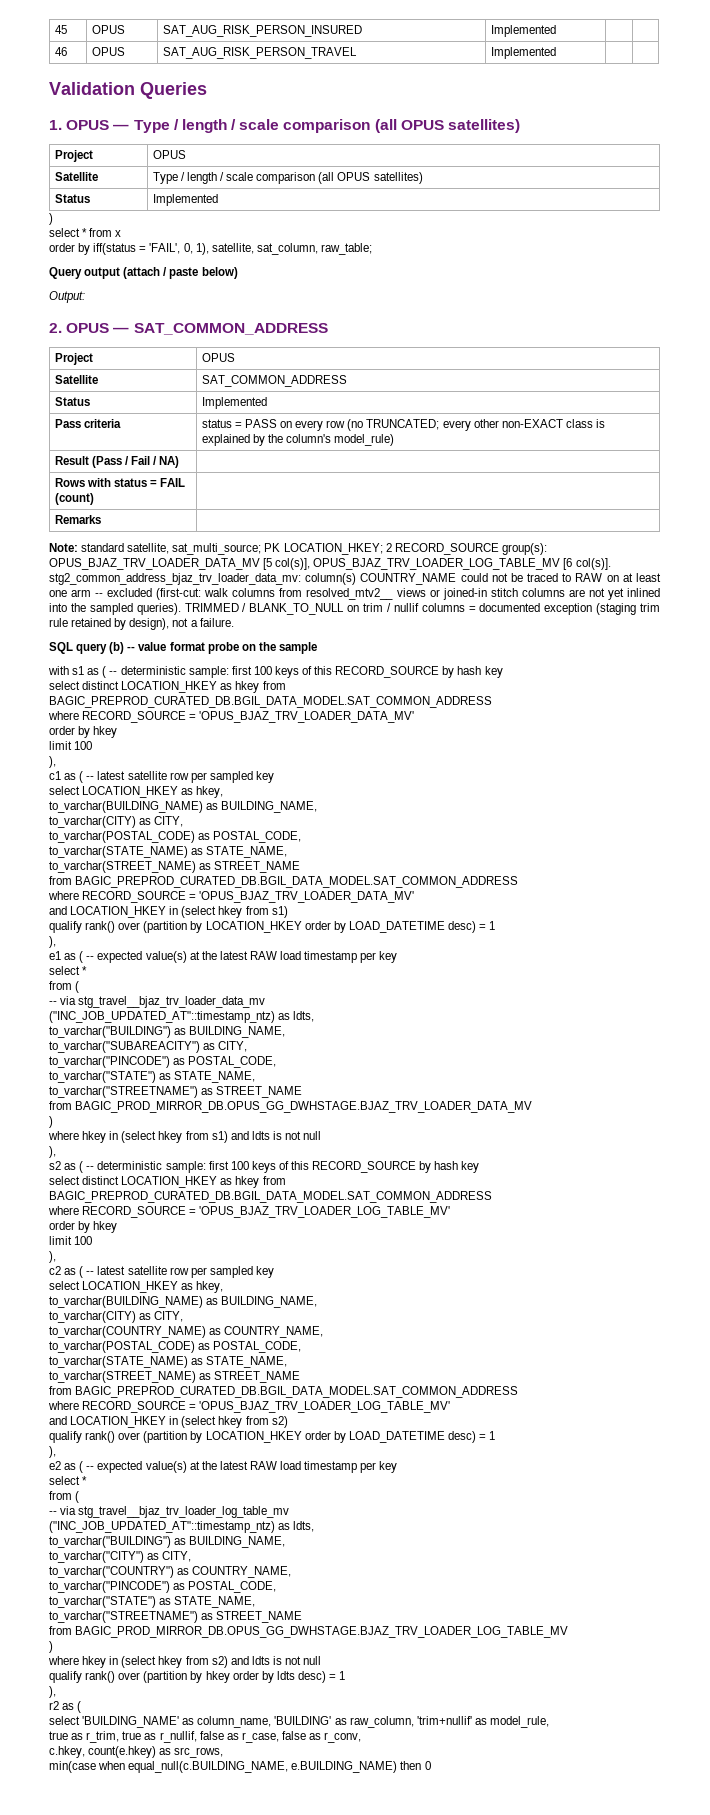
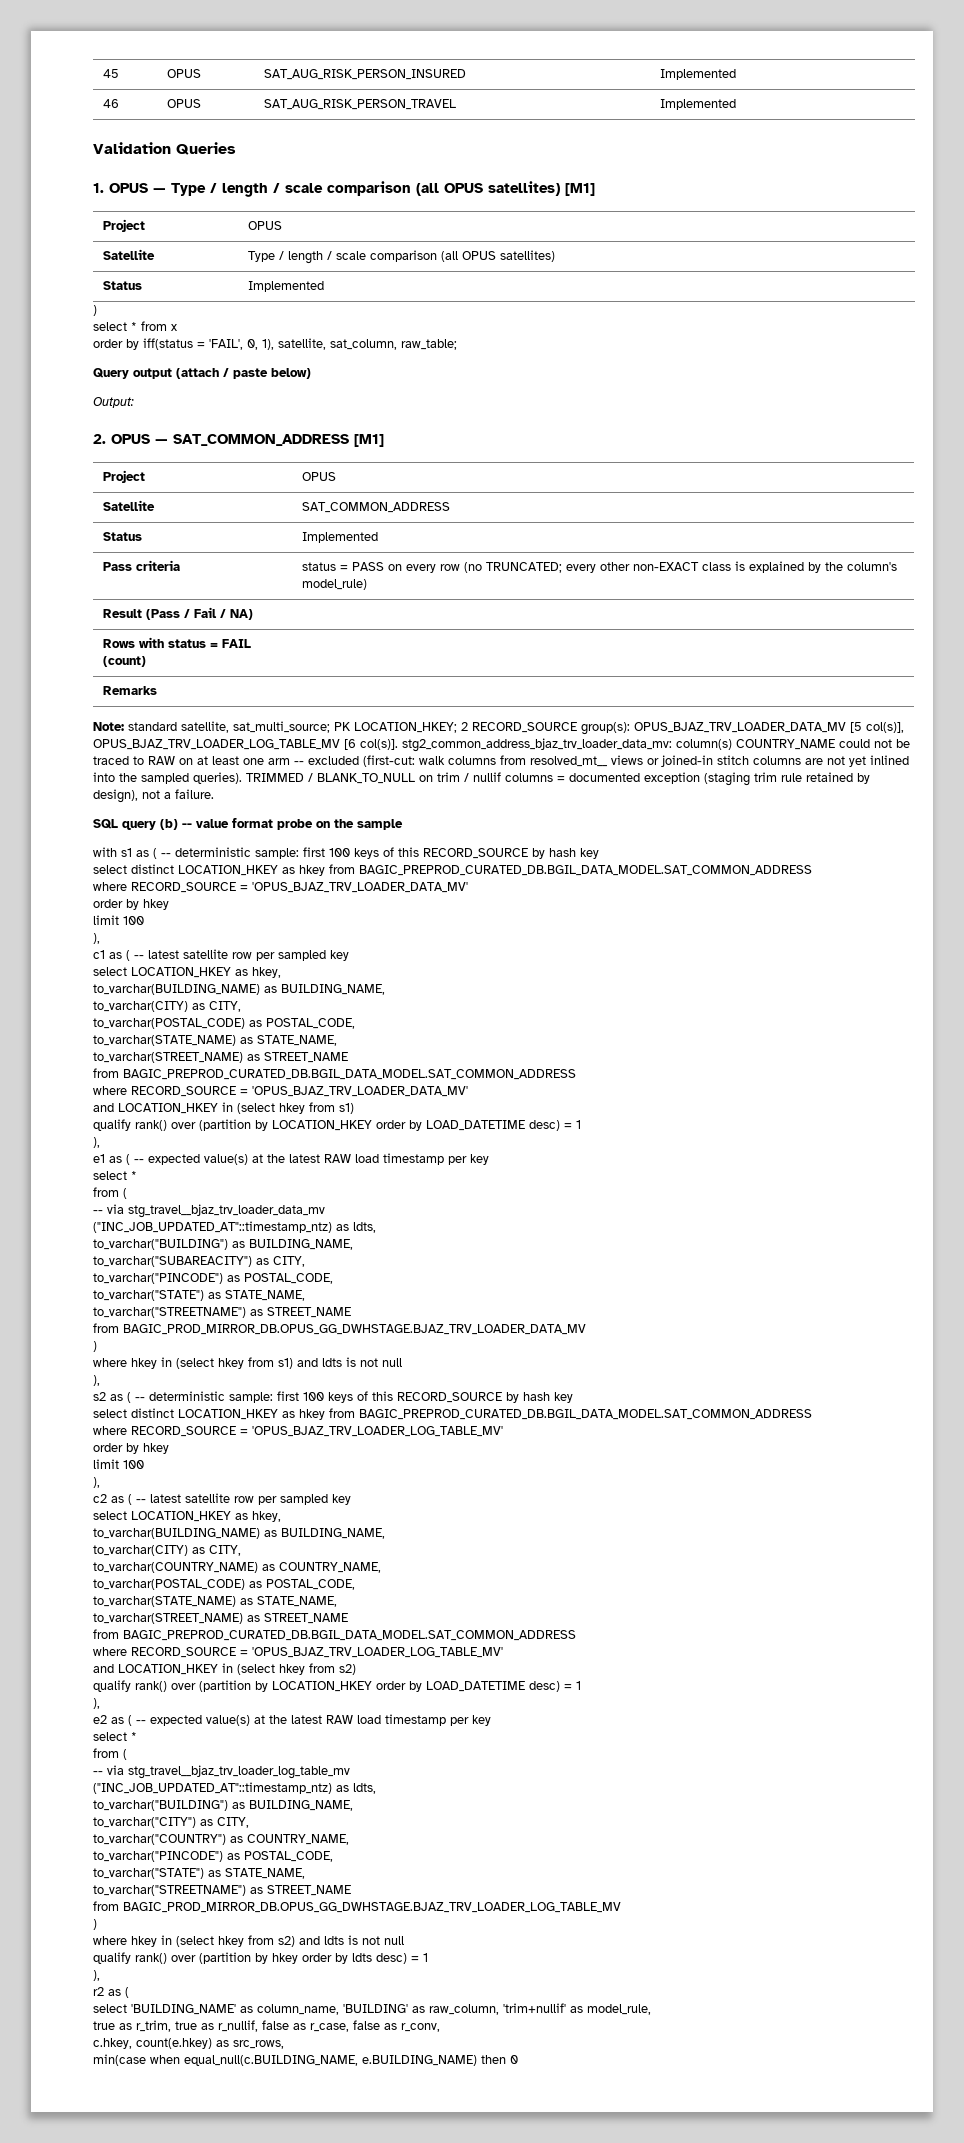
(521, 126) none -> [565,183,595,196] [M1]
(328, 329) none -> [354,434,384,447] [M1]
[306,588,394,600] resolved_mtv2__ -> [530,756,608,767] resolved_mt__

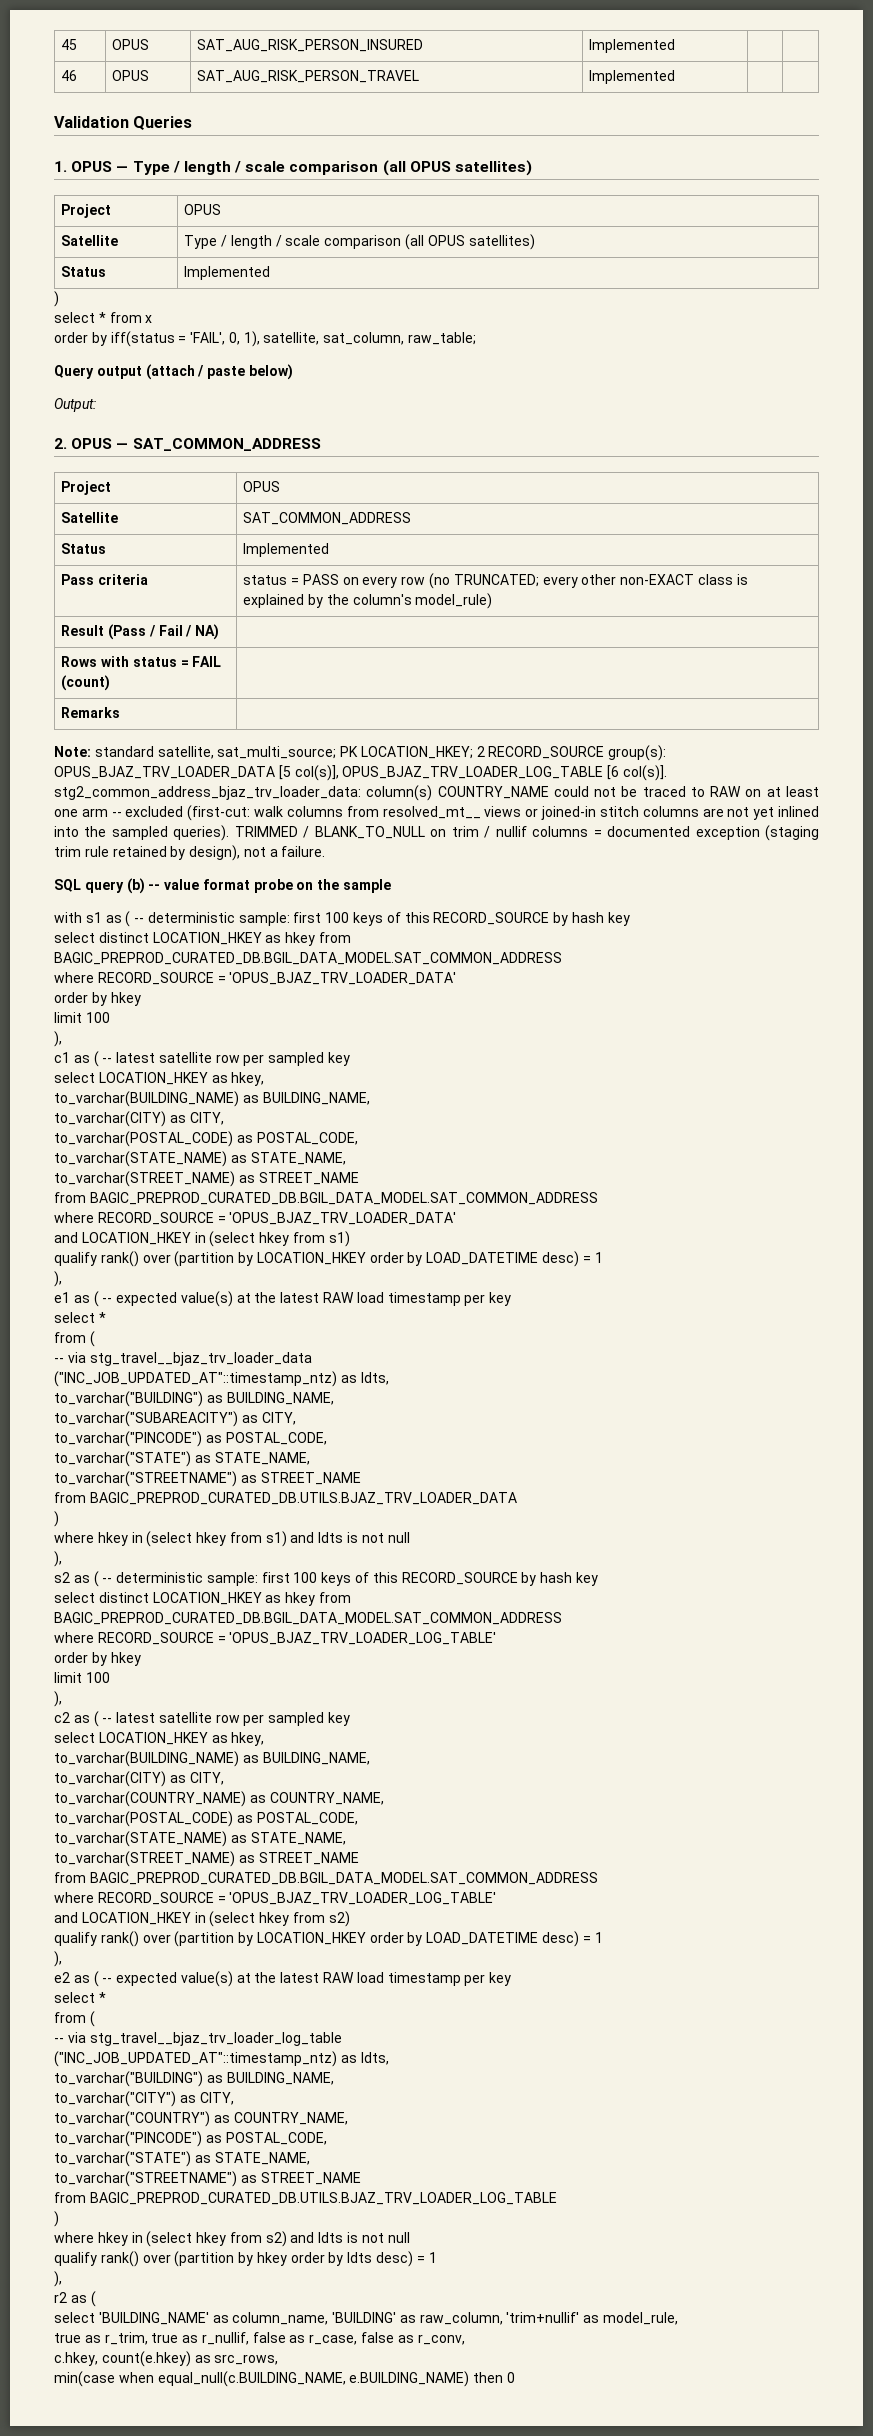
[565,183,595,196] [M1] -> (533, 168) none
[354,434,384,447] [M1] -> (321, 444) none
[634,722,846,733] OPUS_BJAZ_TRV_LOADER_DATA_MV -> [54,766,275,779] OPUS_BJAZ_TRV_LOADER_DATA
[93,739,340,750] OPUS_BJAZ_TRV_LOADER_LOG_TABLE_MV -> [342,766,604,779] OPUS_BJAZ_TRV_LOADER_LOG_TABLE
[402,738,672,752] stg2_common_address_bjaz_trv_loader_data_mv: -> [54,786,361,800] stg2_common_address_bjaz_trv_loader_data:
[252,882,468,893] 'OPUS_BJAZ_TRV_LOADER_DATA_MV' -> [229,972,457,985] 'OPUS_BJAZ_TRV_LOADER_DATA'
[252,1086,468,1097] 'OPUS_BJAZ_TRV_LOADER_DATA_MV' -> [229,1212,457,1225] 'OPUS_BJAZ_TRV_LOADER_DATA'
[128,1204,325,1218] stg_travel__bjaz_trv_loader_data_mv -> [89,1352,312,1366] stg_travel__bjaz_trv_loader_data
[123,1324,586,1335] BAGIC_PROD_MIRROR_DB.OPUS_GG_DWHSTAGE.BJAZ_TRV_LOADER_DATA_MV -> [89,1492,517,1505] BAGIC_PREPROD_CURATED_DB.UTILS.BJAZ_TRV_LOADER_DATA
[252,1426,503,1437] 'OPUS_BJAZ_TRV_LOADER_LOG_TABLE_MV' -> [229,1632,497,1645] 'OPUS_BJAZ_TRV_LOADER_LOG_TABLE'
[252,1647,503,1658] 'OPUS_BJAZ_TRV_LOADER_LOG_TABLE_MV' -> [229,1892,497,1905] 'OPUS_BJAZ_TRV_LOADER_LOG_TABLE'
[128,1765,350,1779] stg_travel__bjaz_trv_loader_log_table_mv -> [89,2032,342,2046] stg_travel__bjaz_trv_loader_log_table
[123,1902,621,1913] BAGIC_PROD_MIRROR_DB.OPUS_GG_DWHSTAGE.BJAZ_TRV_LOADER_LOG_TABLE_MV -> [89,2192,557,2205] BAGIC_PREPROD_CURATED_DB.UTILS.BJAZ_TRV_LOADER_LOG_TABLE

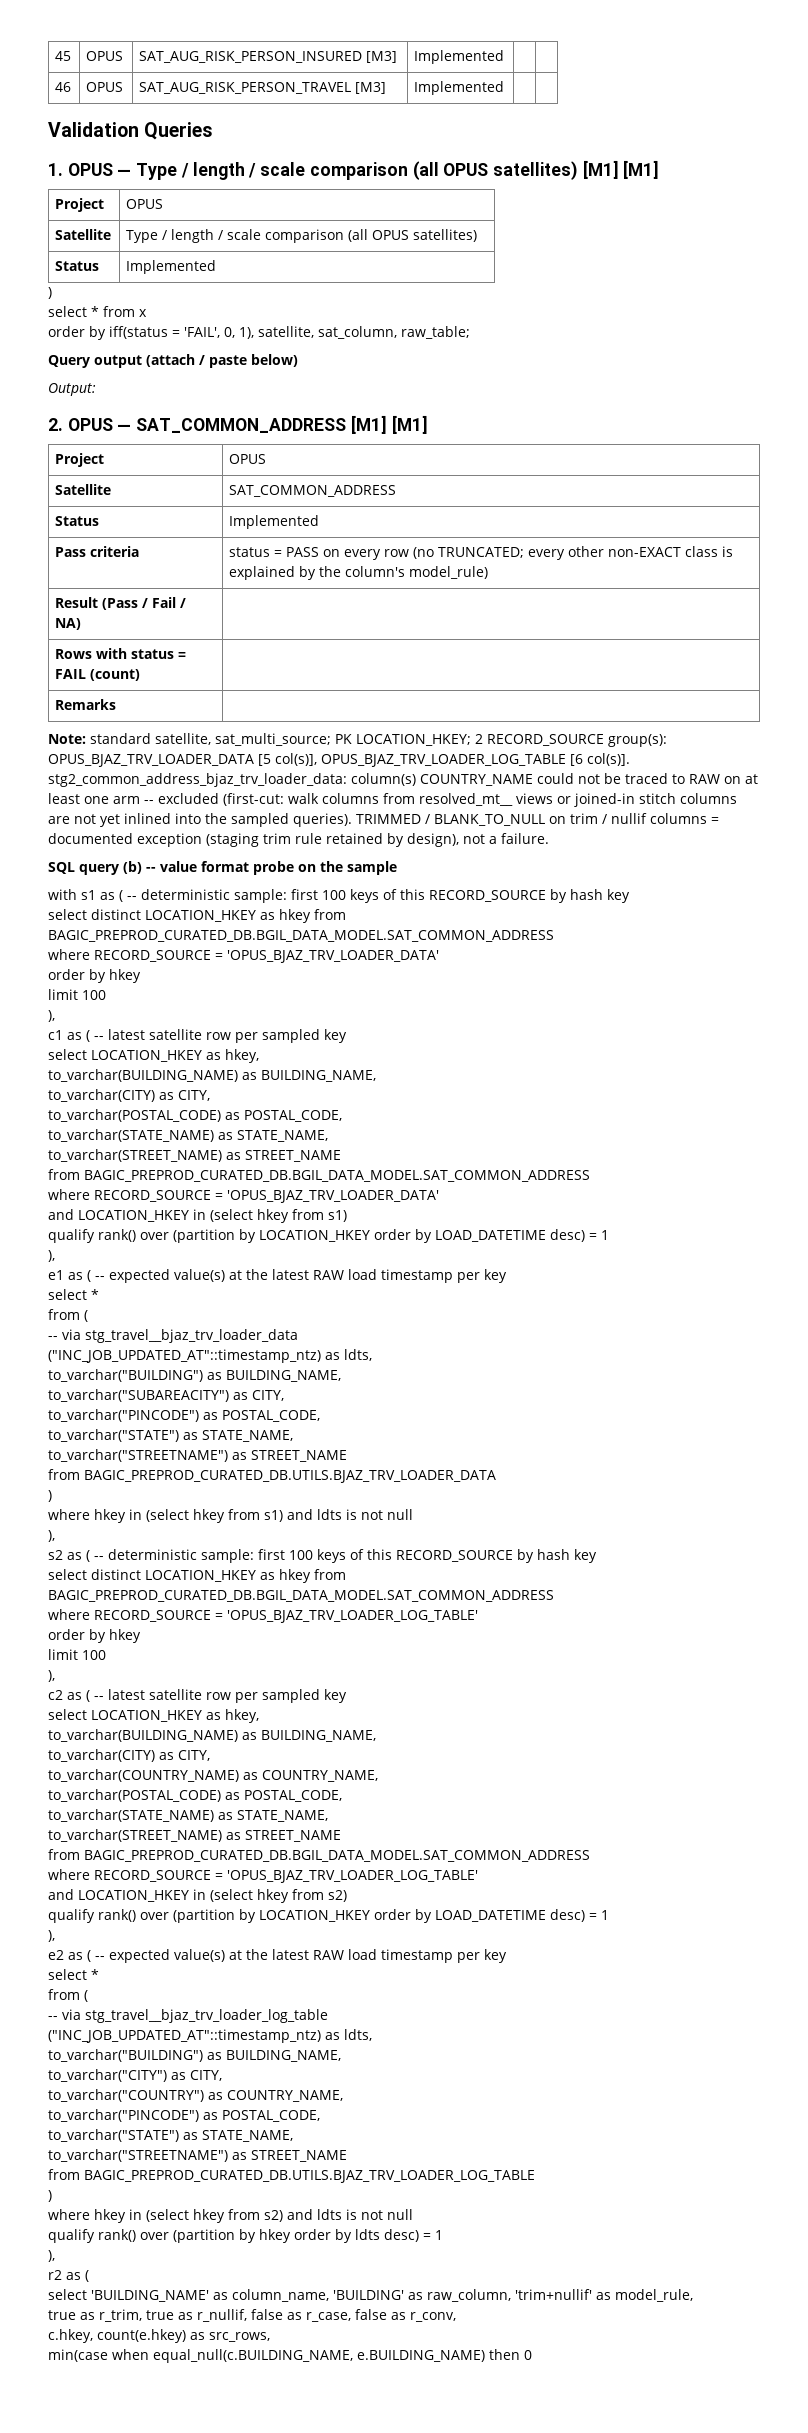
(424, 45) none -> [366,51,398,63] [M3]
(420, 76) none -> [355,82,387,94] [M3]
(533, 168) none -> [582,160,660,179] [M1] [M1]
(321, 444) none -> [350,415,428,434] [M1] [M1]

